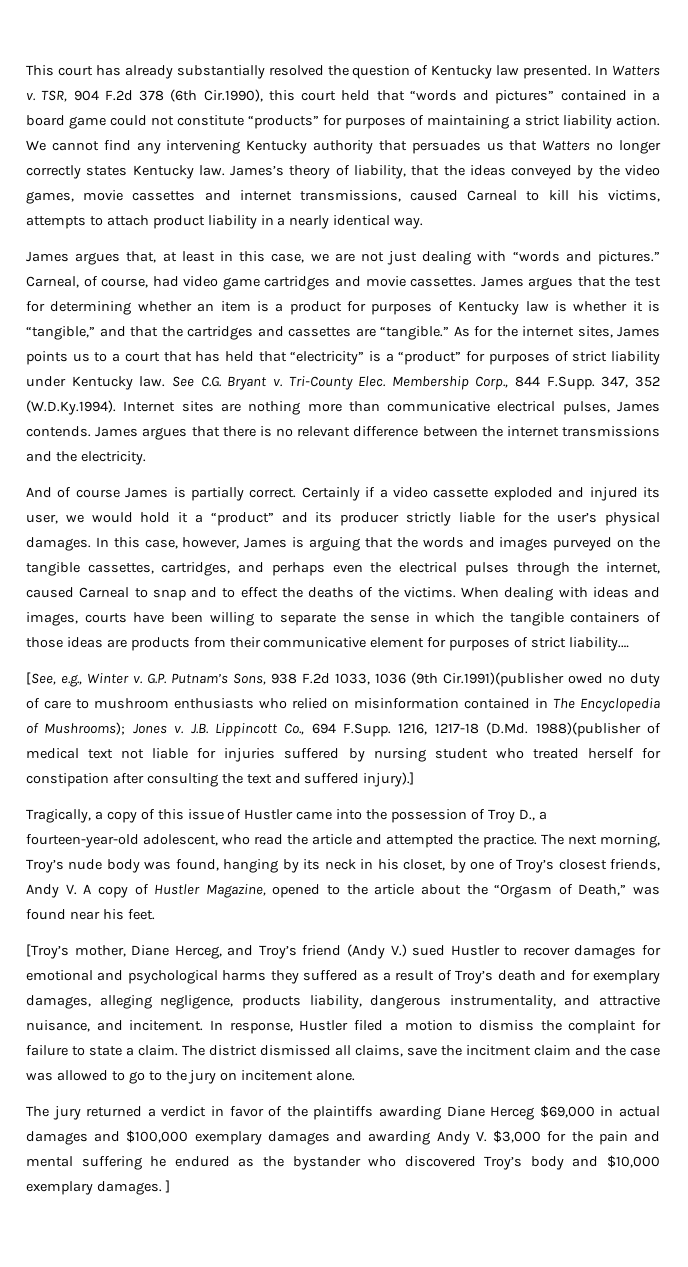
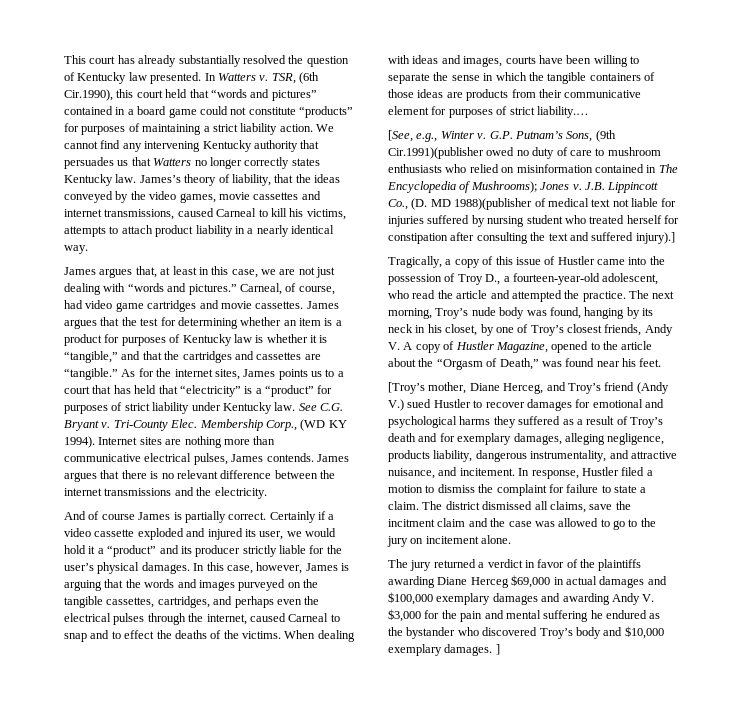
[73,90,164,101] 904 F.2d 378 -> (296, 78) none
[515,376,660,390] [26,400,116,415] 844 F.Supp. 347, 352 (W.D.Ky.1994). -> [300,419,347,431] [64,436,95,448] (WD KY 1994).
[271,673,406,685] 938 F.2d 1033, 1036 -> (593, 136) none
[311,722,529,737] 694 F.Supp. 1216, 1217-18 (D.Md. -> [411,198,451,210] (D. MD

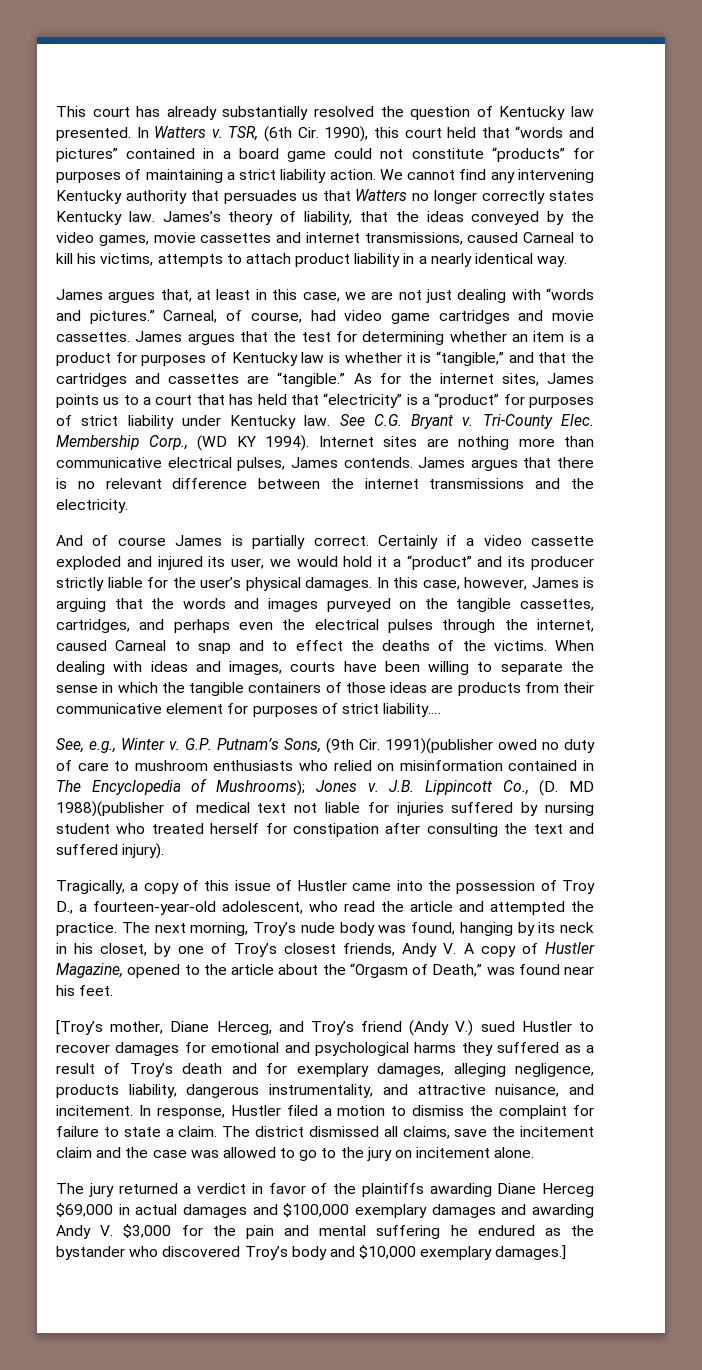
[64,89,113,101] Cir.1990), -> [297,126,369,142] Cir. 1990),
[388,130,413,142] [See, -> [56,738,84,753] See,
[388,147,484,159] Cir.1991)(publisher -> [359,738,493,754] Cir. 1991)(publisher
[635,232,675,244] injury).] -> [122,843,165,859] injury).
[388,519,435,527] incitment -> [520,1126,594,1137] incitement
[444,644,500,656] damages. ] -> [495,1245,567,1260] damages.]

